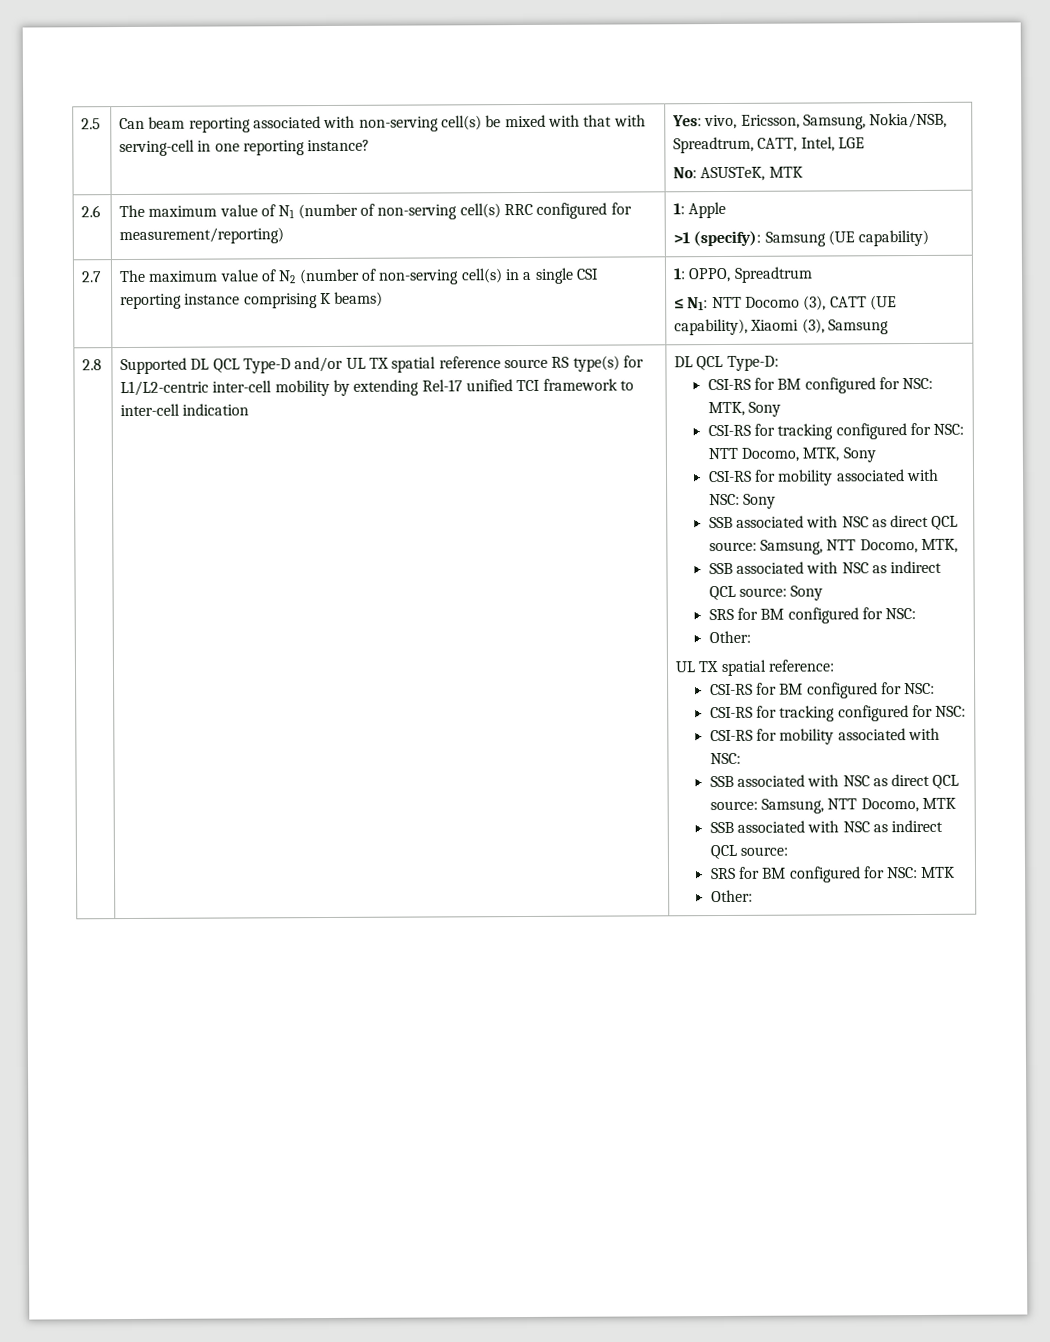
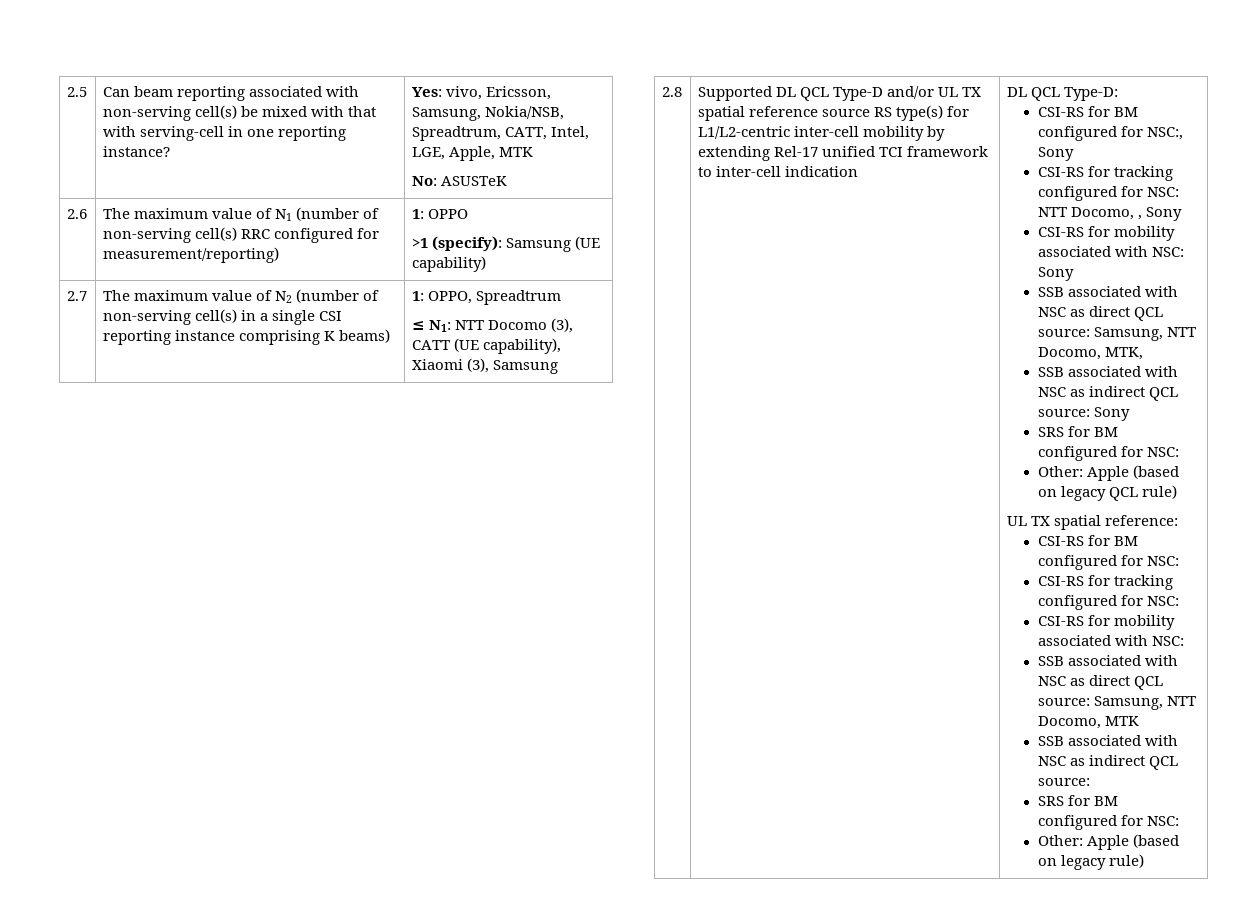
[838,137,866,149] LGE -> [411,146,533,161] LGE, Apple, MTK
[700,166,803,182] ASUSTeK, MTK -> [440,176,507,186] ASUSTeK
[688,201,727,219] Apple -> [427,209,468,219] OPPO
[902,377,934,390] [707,401,745,417] NSC: MTK, -> [1146,127,1183,140] NSC:,
[802,447,840,462] MTK, -> [1137,215,1142,220] ,
(751, 637) none -> [1086,465,1179,481] [1037,485,1177,501] Apple (based on legacy QCL rule)
[920,866,956,878] [710,889,753,903] MTK // Other: -> [1037,834,1179,850] [1037,854,1144,870] // Other: Apple (based on legacy rule)

